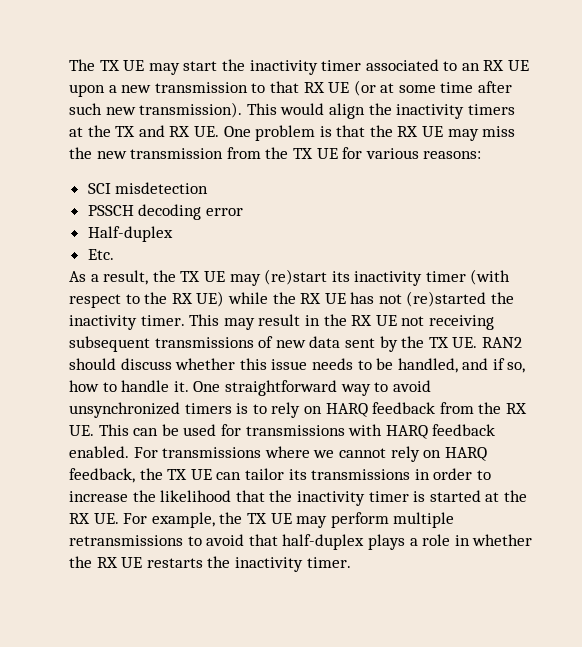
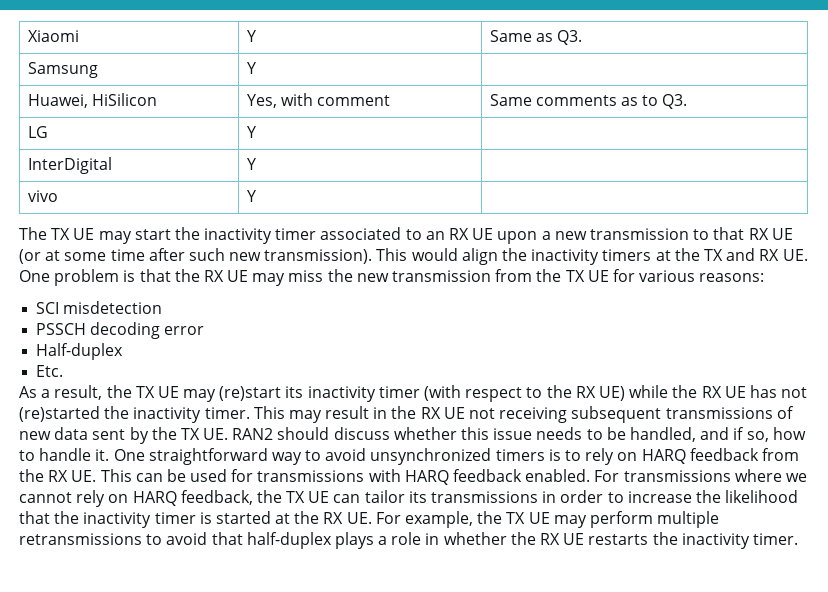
(69, 65) none -> [27,30,79,42] [246,30,256,42] [489,30,583,45] [27,62,98,78] [246,62,256,74] [27,93,157,108] [246,93,391,108] [489,94,688,109] [27,126,48,138] [246,126,256,138] [27,157,112,174] [246,158,256,170] [27,190,58,202] [246,190,256,202] Xiaomi | Y | Same as Q3. // Samsung | Y | // Huawei, HiSilicon | Yes, with comment | Same comments as to Q3. // LG | Y | // InterDigital | Y | // vivo | Y | //

